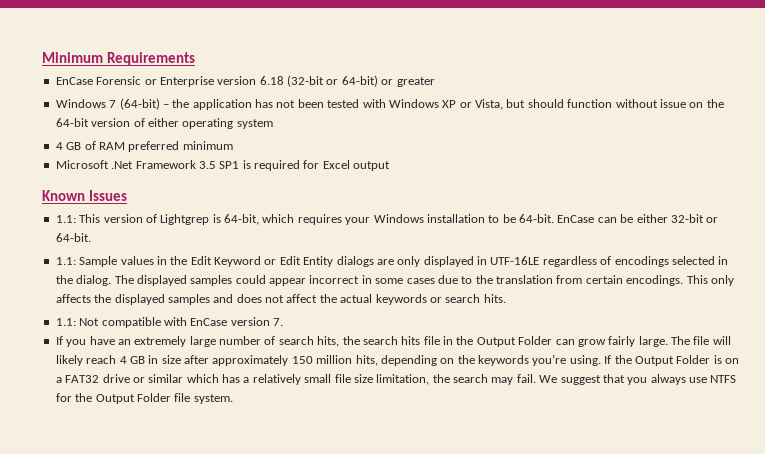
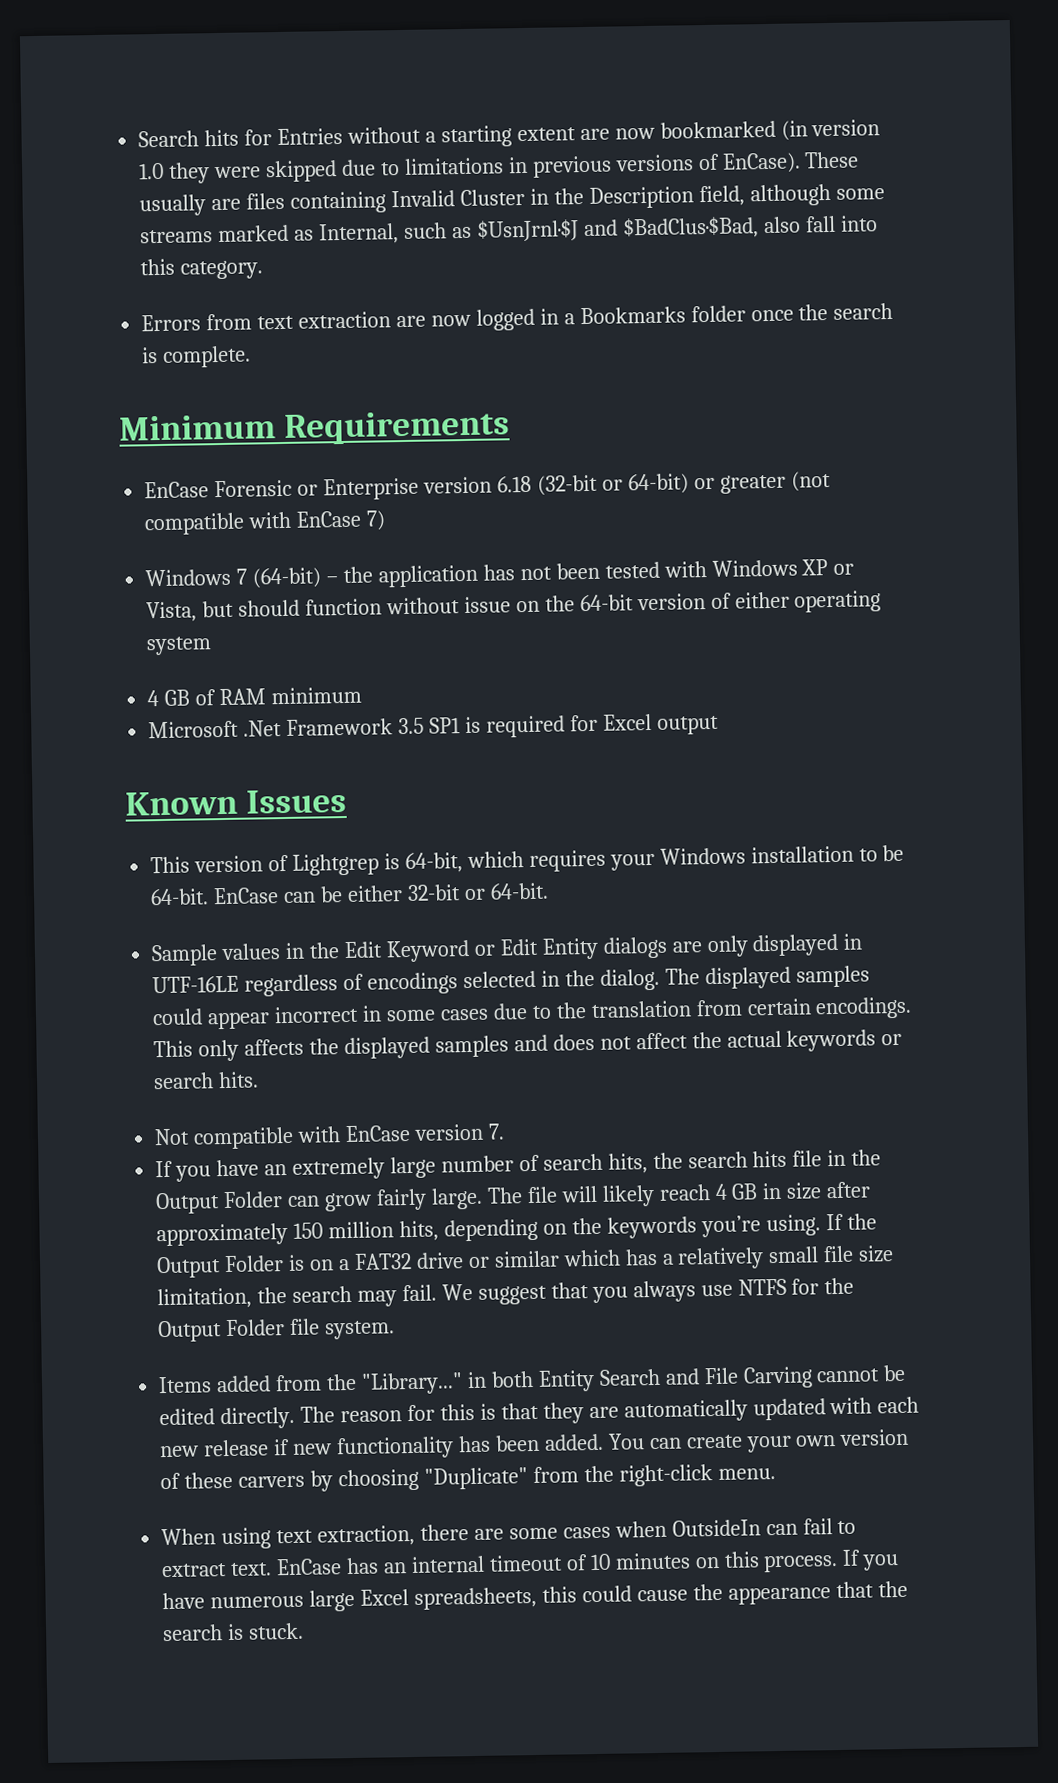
(42, 57) none -> [138,119,881,148] [139,151,860,184] [139,183,885,217] [140,215,878,245] [140,258,264,280] [141,302,894,332] [142,345,252,368] Search hits for Entries without a starting extent are now bookmarked (in version 1.0 they were skipped due to limitations in previous versions of EnCase). These usually are files containing Invalid Cluster in the Description field, although some streams marked as Internal, such as $UsnJrnl·$J and $BadClus·$Bad, also fall into this category. // Errors from text extraction are now logged in a Bookmarks folder once the search is complete. //
(435, 82) none -> [790,471,831,492] [144,510,387,536] (not compatible with EnCase 7)
[128,141,180,152] preferred -> (267, 697) none
[55,215,76,223] 1.1: -> (348, 801) none
[55,257,76,265] 1.1: -> (549, 891) none
[55,318,76,326] 1.1: -> (260, 1080) none
(233, 399) none -> [158,1364,907,1395] [159,1396,920,1430] [160,1428,910,1460] [160,1464,776,1492] [161,1518,857,1550] [161,1549,900,1578] [162,1580,908,1612] [162,1622,305,1642] // Items added from the "Library..." in both Entity Search and File Carving cannot be edited directly. The reason for this is that they are automatically updated with each new release if new functionality has been added. You can create your own version of these carvers by choosing "Duplicate" from the right-click menu. // When using text extraction, there are some cases when OutsideIn can fail to extract text. EnCase has an internal timeout of 10 minutes on this process. If you have numerous large Excel spreadsheets, this could cause the appearance that the search is stuck.

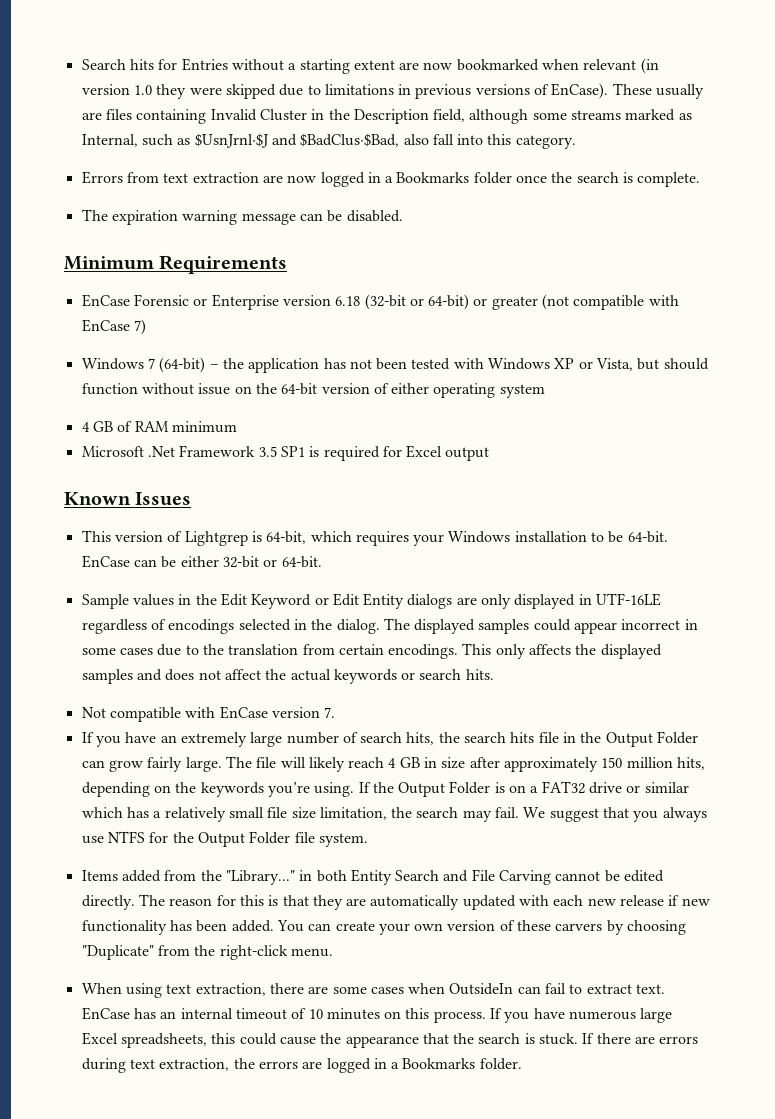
(776, 129) none -> [542,59,637,70] when relevant
(252, 356) none -> [81,209,403,225] // The expiration warning message can be disabled.
(305, 1631) none -> [582,1033,699,1044] [81,1058,522,1073] If there are errors during text extraction, the errors are logged in a Bookmarks folder.

